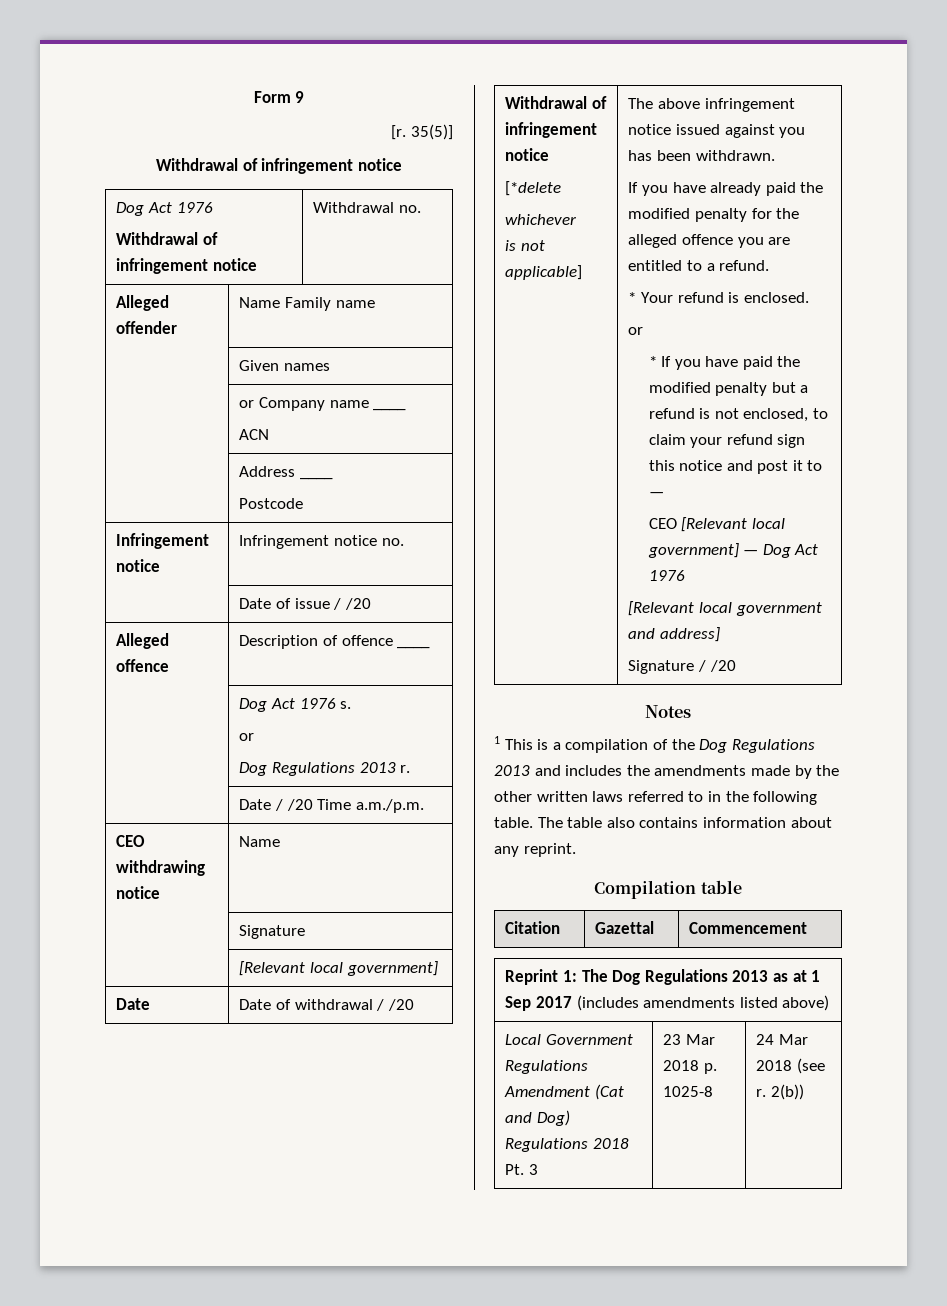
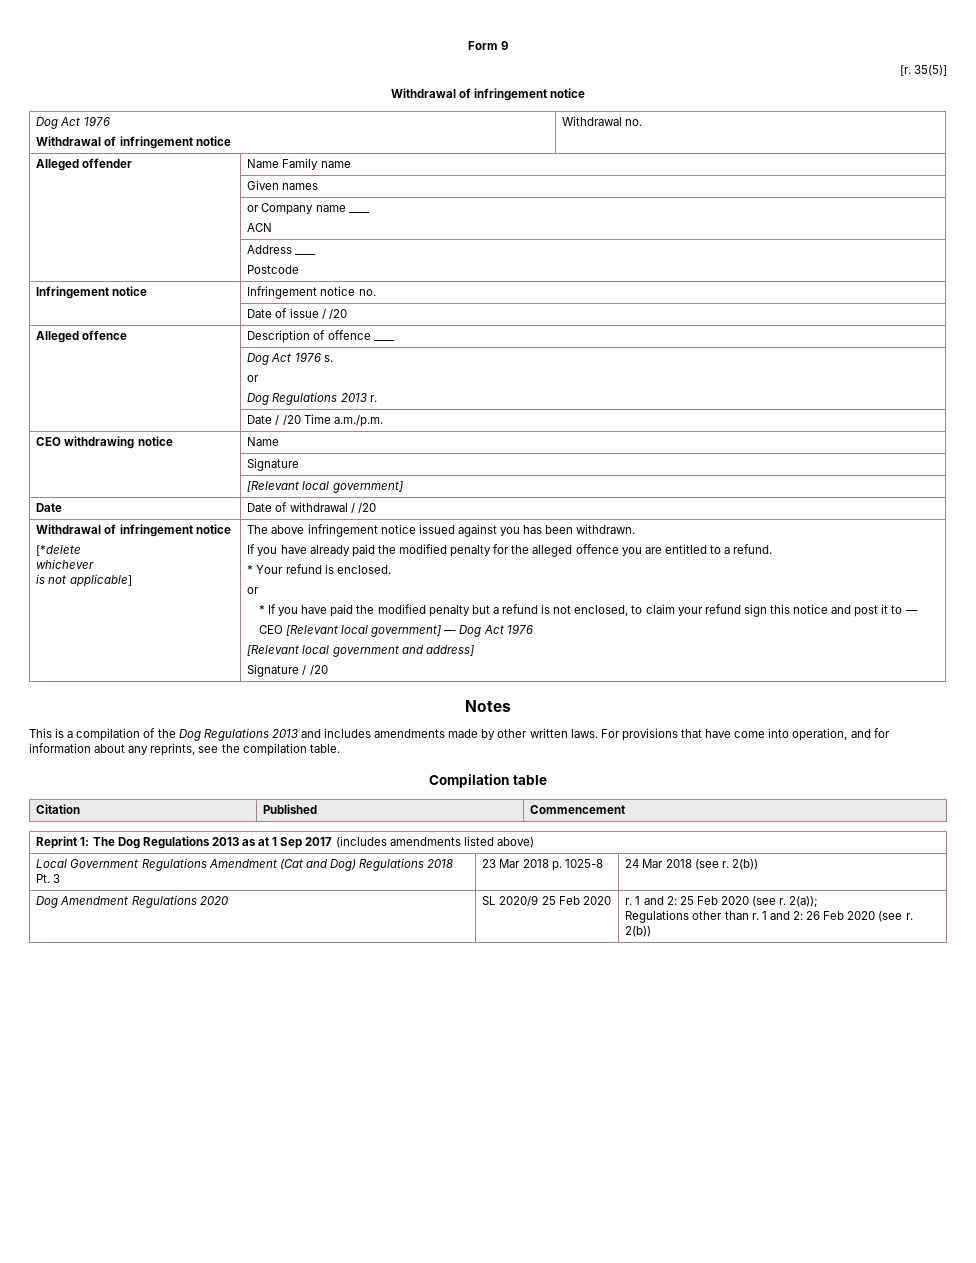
[494,736,500,744] 1 -> (511, 706) none
[626,765,650,776] the -> (372, 733) none
[816,765,840,776] the -> (496, 734) none
[592,791,818,805] [494,817,832,828] [494,843,576,857] laws referred to in the following table. The table also contains information about any reprint. -> [570,728,890,741] [29,743,340,756] laws. For provisions that have come into operation, and for information about any reprints, see the compilation table.
[595,921,655,934] Gazettal -> [263,804,318,814] Published
(805, 1092) none -> [36,895,229,908] [482,895,611,907] [625,896,818,908] [625,910,913,923] [625,926,652,937] // Dog Amendment Regulations 2020 | SL 2020/9 25 Feb 2020 | r. 1 and 2: 25 Feb 2020 (see r. 2(a)); // Regulations other than r. 1 and 2: 26 Feb 2020 (see r. 2(b))

